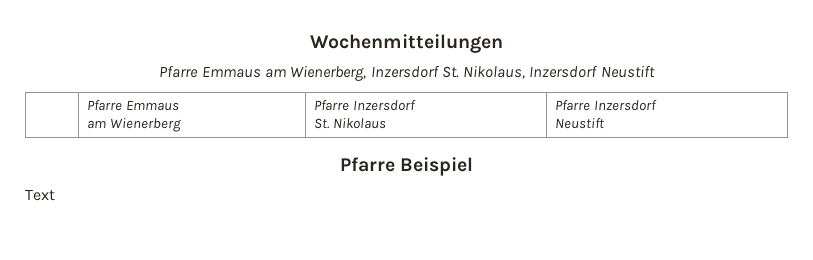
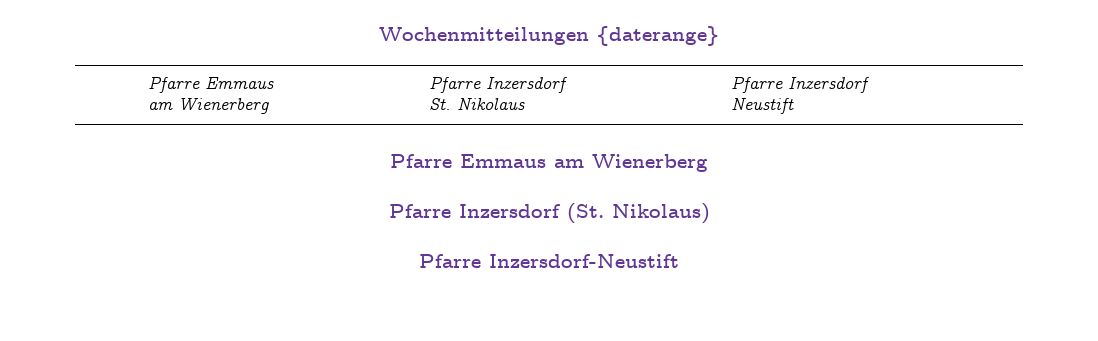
[159,65,655,81] // Pfarre Emmaus am Wienerberg, Inzersdorf St. Nikolaus, Inzersdorf Neustift -> [597,26,719,46] {daterange}
[400,157,474,176] [25,189,55,201] Beispiel // Text -> [460,154,708,172] [388,203,710,224] [419,254,679,268] Emmaus am Wienerberg // Pfarre Inzersdorf (St. Nikolaus) // Pfarre Inzersdorf-Neustift

